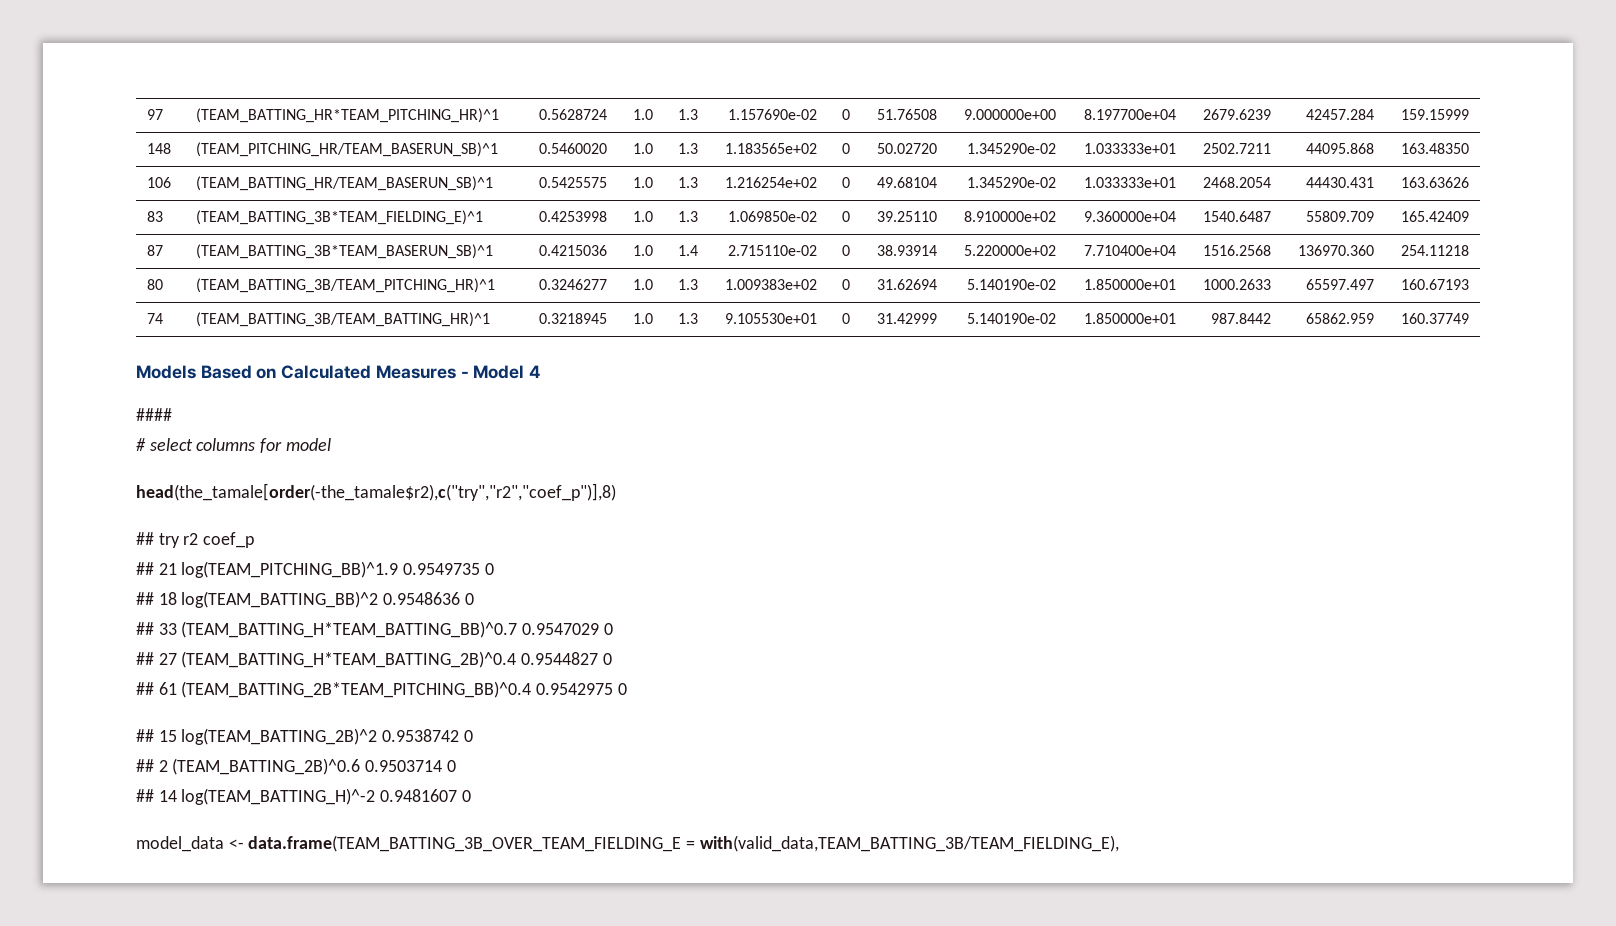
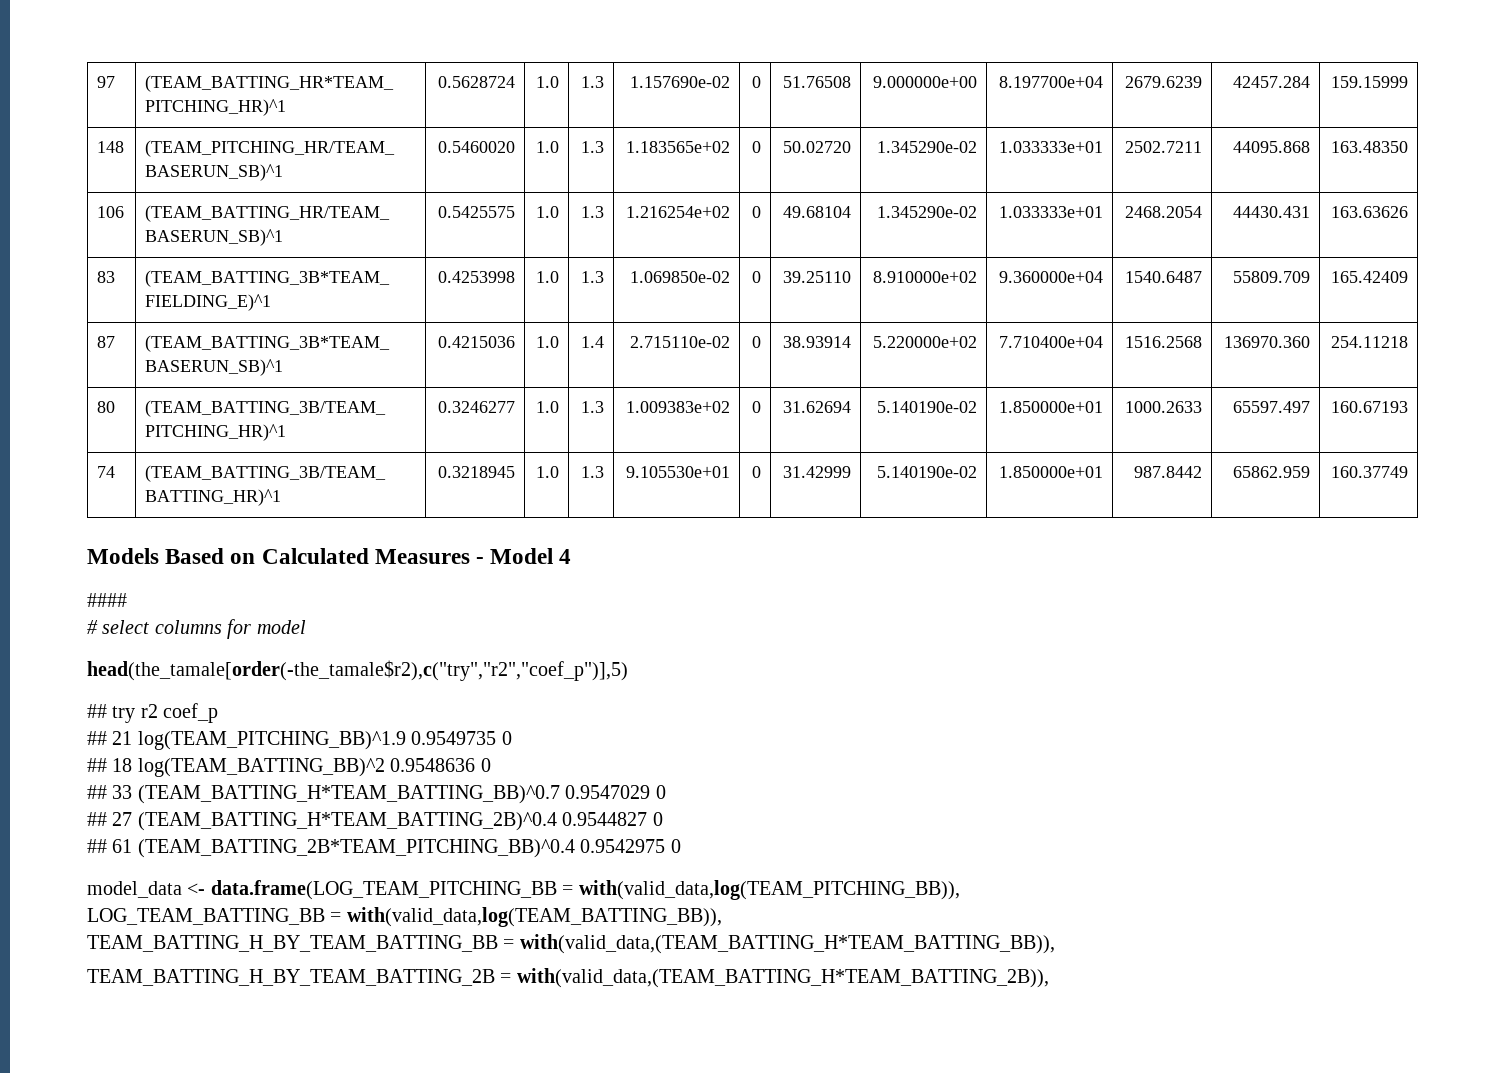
[136,483,616,501] head(the_tamale[order(-the_tamale$r2),c("try","r2","coef_p")],8) -> [87,660,628,681] head(the_tamale[order(-the_tamale$r2),c("try","r2","coef_p")],5)
[136,728,473,745] [136,758,456,775] [136,788,471,805] [136,835,1119,852] ## 15 log(TEAM_BATTING_2B)^2 0.9538742 0 // ## 2 (TEAM_BATTING_2B)^0.6 0.9503714 0 // ## 14 log(TEAM_BATTING_H)^-2 0.9481607 0 // model_data <- data.frame(TEAM_BATTING_3B_OVER_TEAM_FIELDING_E = with(valid_data,TEAM_BATTING_3B/TEAM_FIELDING_E), -> [87,880,960,900] [87,907,722,927] [87,934,1055,954] [87,968,1049,988] model_data <- data.frame(LOG_TEAM_PITCHING_BB = with(valid_data,log(TEAM_PITCHING_BB)), // LOG_TEAM_BATTING_BB = with(valid_data,log(TEAM_BATTING_BB)), // TEAM_BATTING_H_BY_TEAM_BATTING_BB = with(valid_data,(TEAM_BATTING_H*TEAM_BATTING_BB)), // TEAM_BATTING_H_BY_TEAM_BATTING_2B = with(valid_data,(TEAM_BATTING_H*TEAM_BATTING_2B)),

